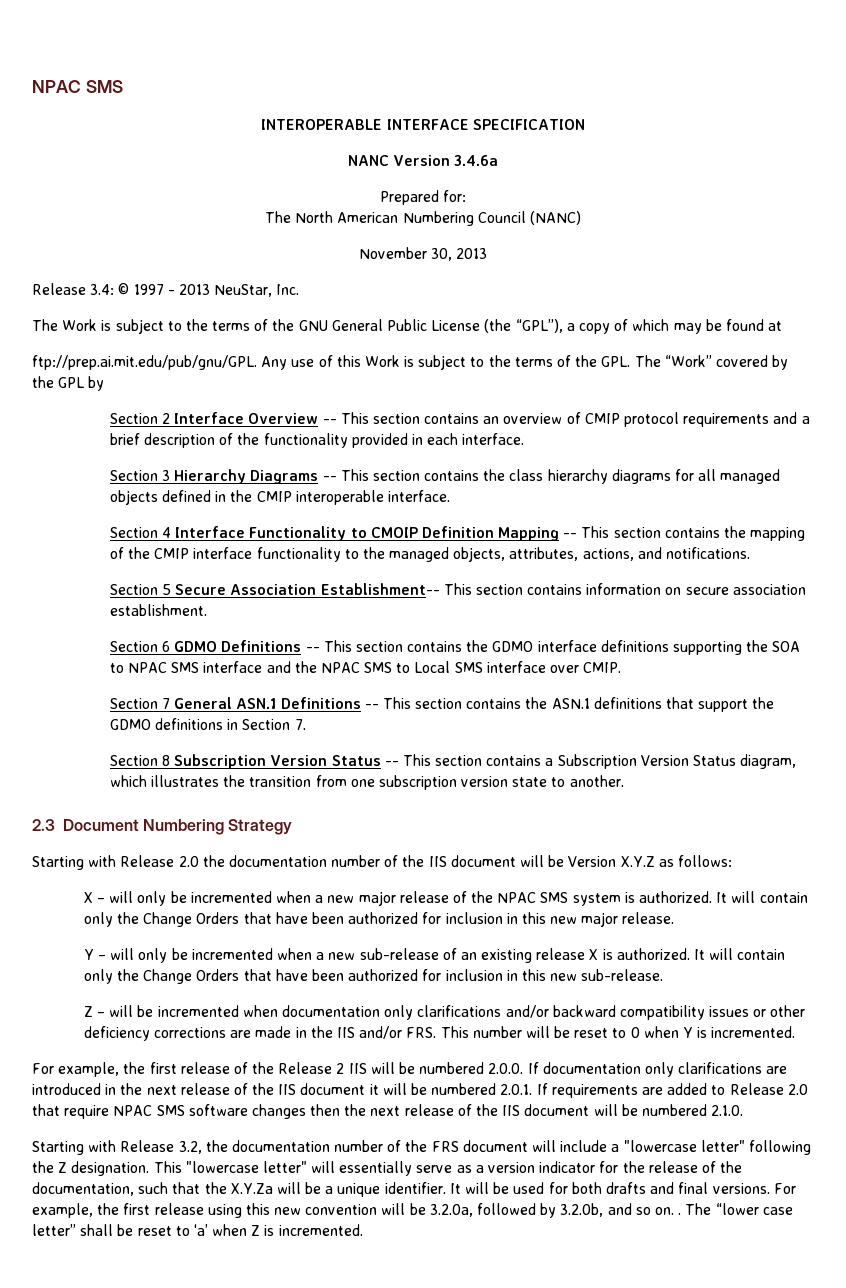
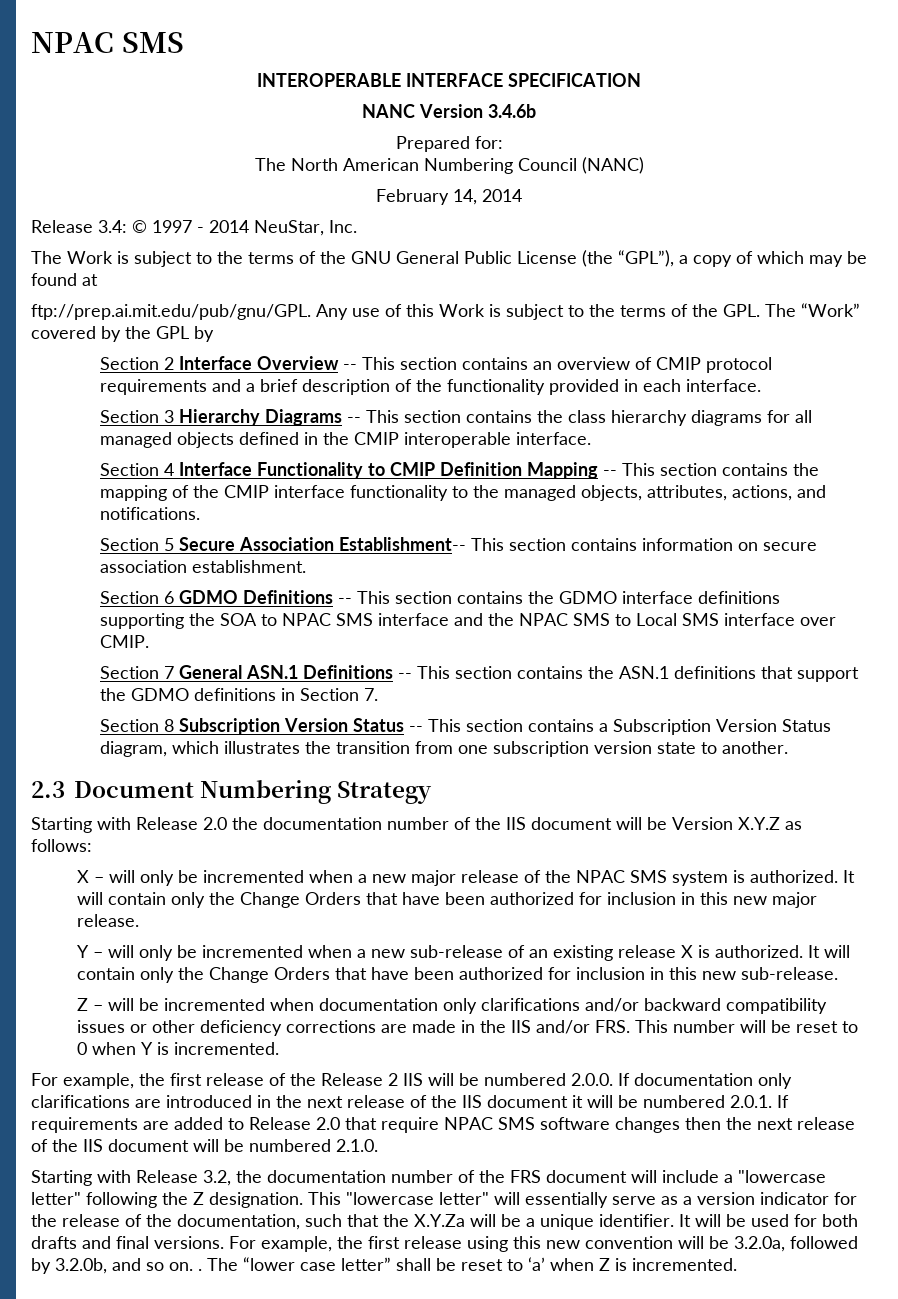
[454,155,499,166] 3.4.6a -> [488,104,536,118] 3.4.6b
[358,247,488,261] November 30, 2013 -> [376,189,522,205] February 14, 2014
[178,284,210,295] 2013 -> [209,220,249,233] 2014
[370,527,418,538] CMOIP -> [390,462,436,476] CMIP

